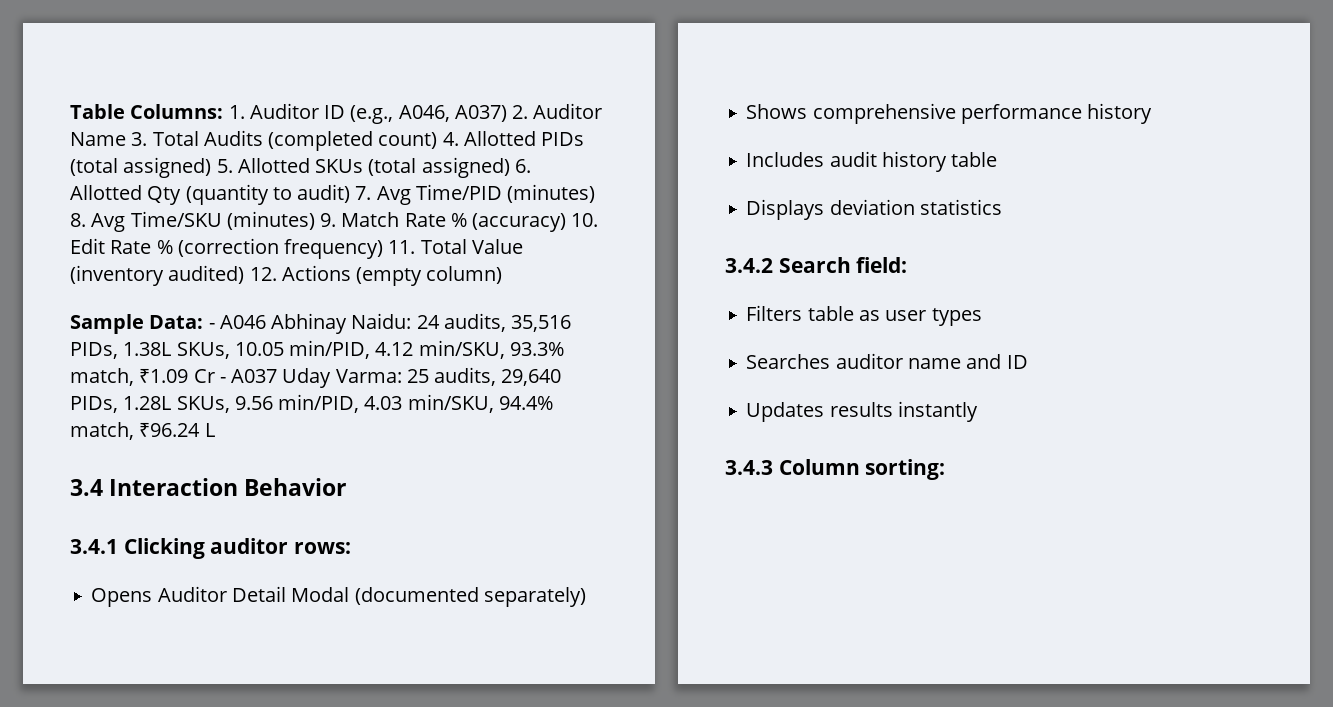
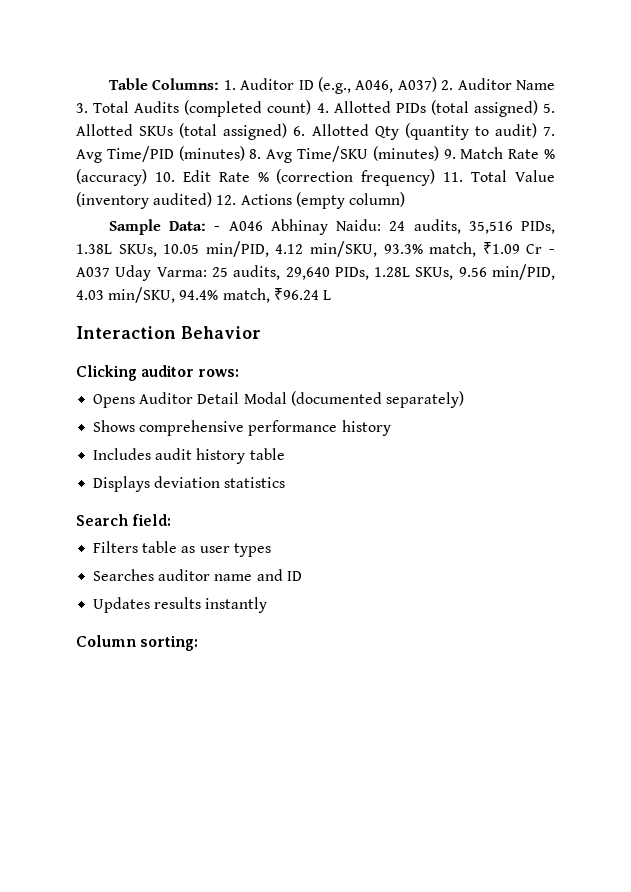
[70,479,103,496] 3.4 -> (331, 295) none
[70,539,118,554] 3.4.1 -> (261, 332) none
[725,258,773,273] 3.4.2 -> (286, 482) none
[725,460,773,475] 3.4.3 -> (268, 605) none

